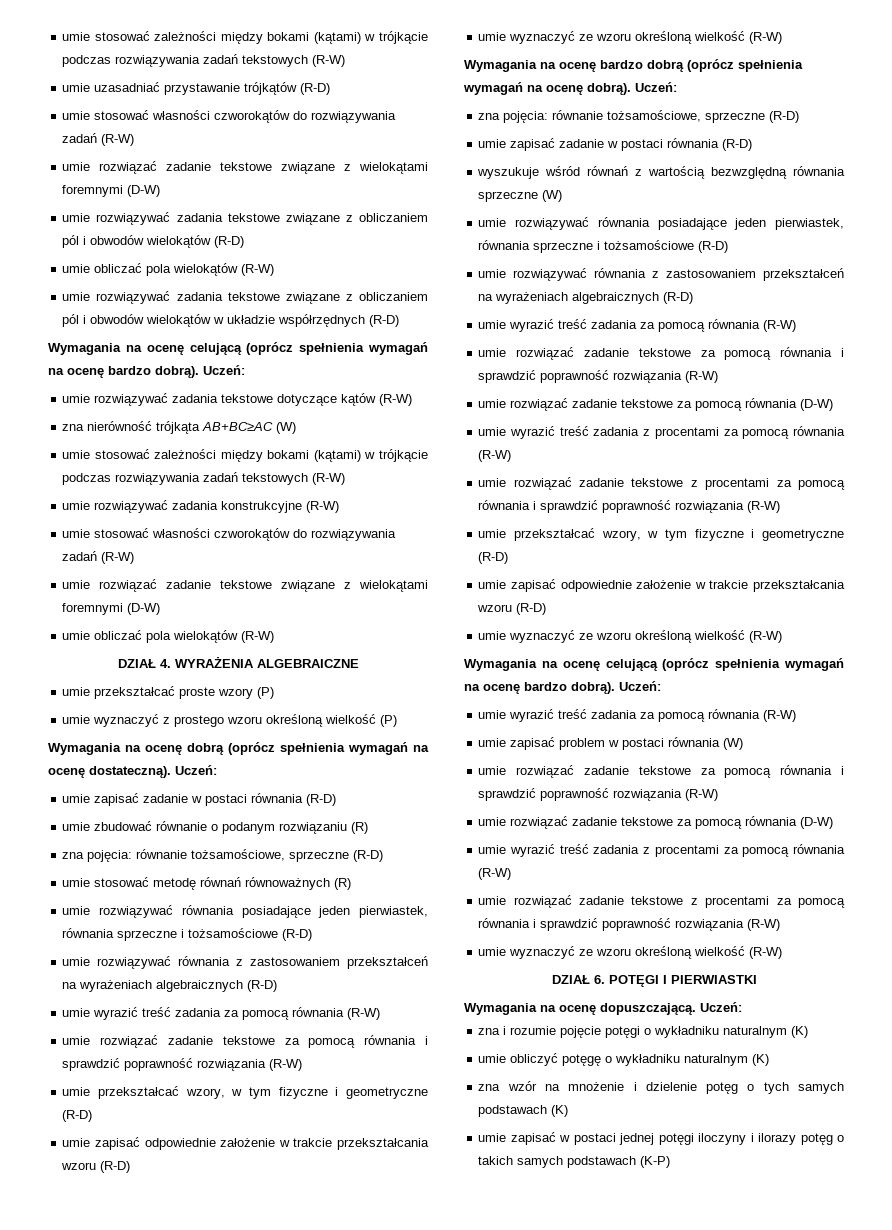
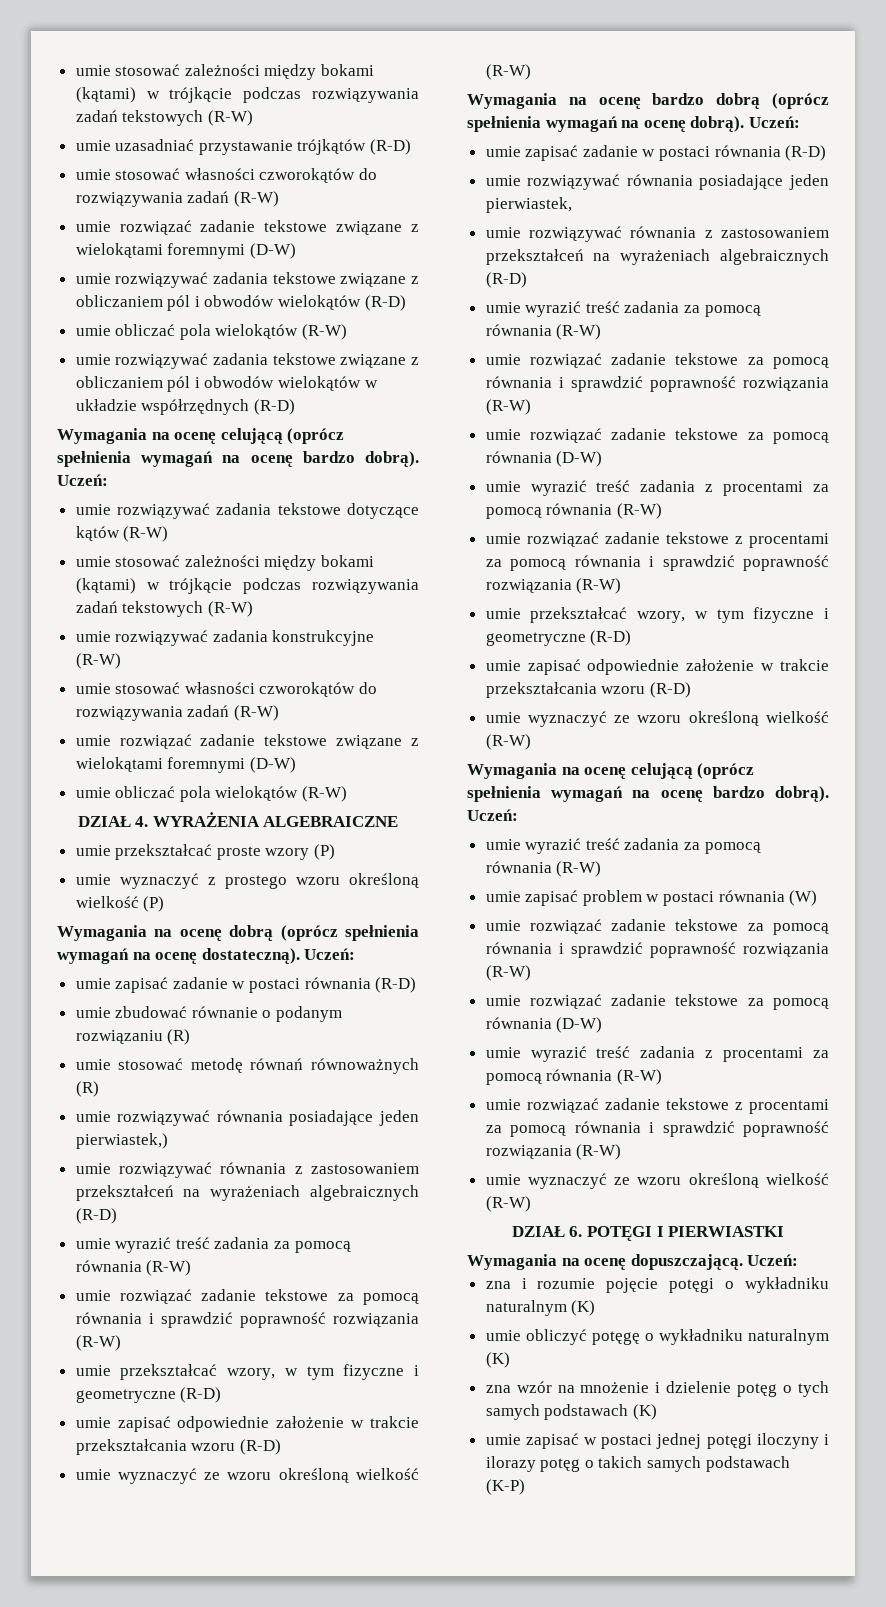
[62,421,297,434] // zna nierówność trójkąta AB+BC≥AC (W) -> (169, 534) none
[62,849,384,862] // zna pojęcia: równanie tożsamościowe, sprzeczne (R-D) -> (191, 1037) none
[359,906,428,918] [62,928,313,941] pierwiastek, równania sprzeczne i tożsamościowe (R-D) -> [75,1133,168,1149] pierwiastek,)
[478,110,800,123] [478,138,753,151] [477,166,845,179] [478,190,563,202] [478,217,844,230] [478,240,729,253] // zna pojęcia: równanie tożsamościowe, sprzeczne (R-D) // umie zapisać zadanie w postaci równania (R-D) // wyszukuje wśród równań z wartością bezwzględną równania sprzeczne (W) // umie rozwiązywać równania posiadające jeden pierwiastek, równania sprzeczne i tożsamościowe (R-D) -> [485,145,827,161] [485,174,829,190] [485,197,572,213] // umie zapisać zadanie w postaci równania (R-D) // umie rozwiązywać równania posiadające jeden pierwiastek,

